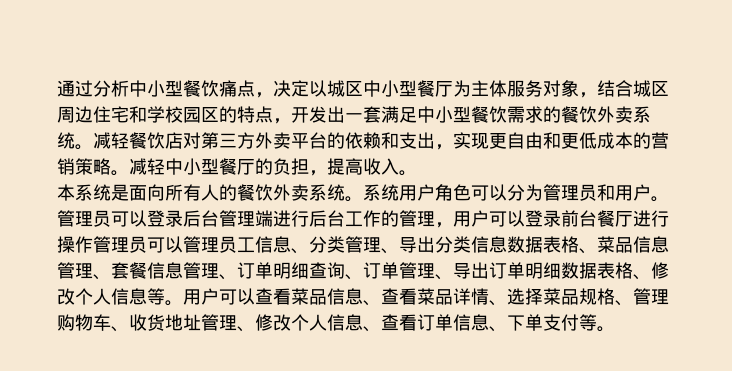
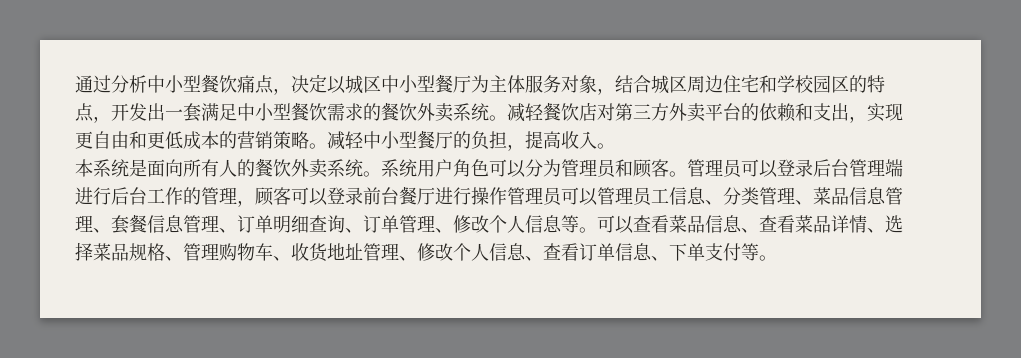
[615,184,651,201] 用户 -> [633,159,669,178] 顾客
[453,210,489,227] 用户 -> [255,187,291,206] 顾客
[399,236,597,254] 导出分类信息数据表格、 -> (813, 202) none
[453,262,651,280] 导出订单明细数据表格、 -> (453, 230) none
[183,288,219,305] 用户 -> (597, 230) none

